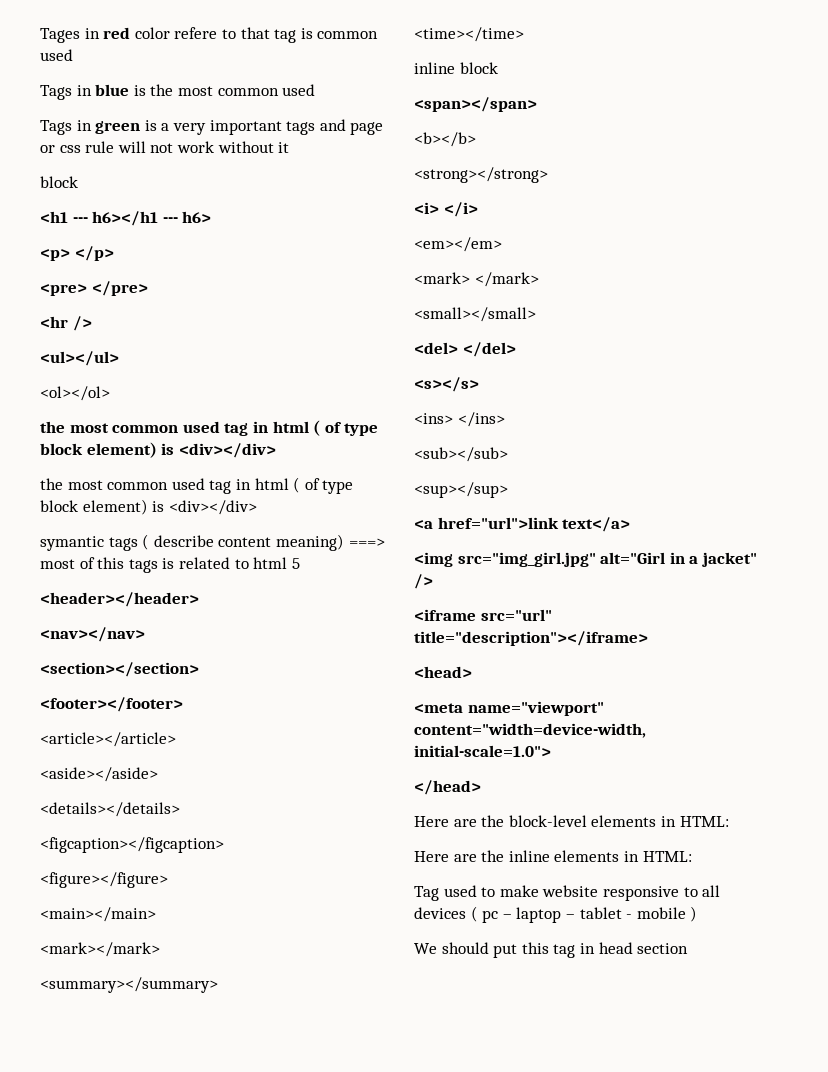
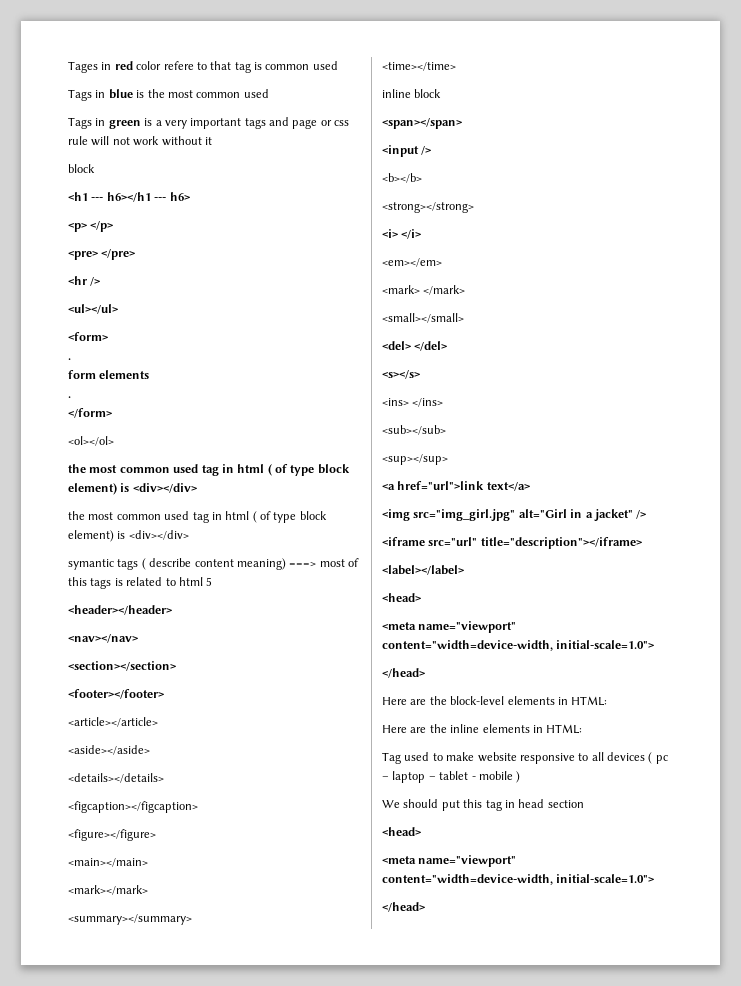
(119, 358) none -> [68,332,108,341] [68,358,71,360] [68,370,150,379] [68,396,71,398] [68,408,112,418] // <form> // . // form elements // . // </form>
(537, 104) none -> [382,145,432,157] // <input />
(648, 638) none -> [382,565,464,575] // <label></label>
(689, 948) none -> [382,827,421,836] [382,855,517,867] [382,874,655,885] [382,902,425,912] // <head> // <meta name="viewport" content="width=device-width, initial-scale=1.0"> // </head>

